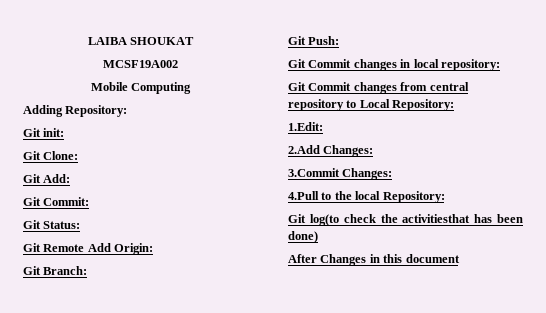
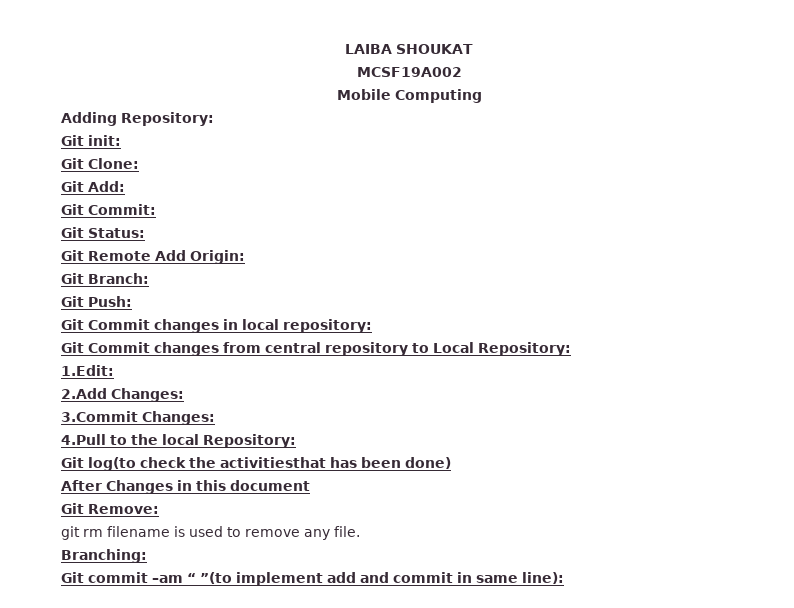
(460, 258) none -> [61,503,159,514] [61,526,360,540] [61,549,147,563] [61,572,564,586] // Git Remove: // git rm filename is used to remove any file. // Branching: // Git commit –am “ ”(to implement add and commit in same line):

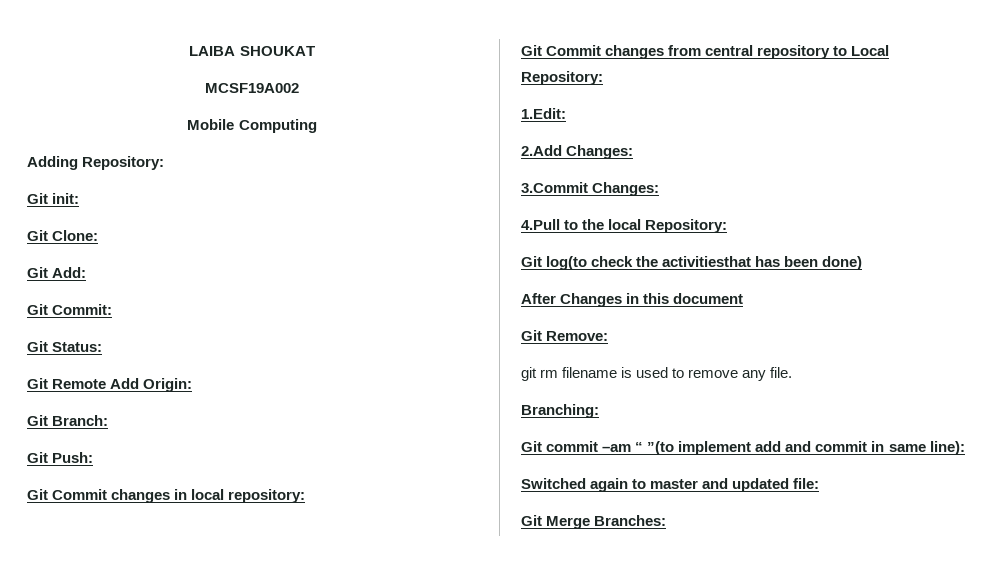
(564, 578) none -> [521,478,820,492] [521,515,667,529] // Switched again to master and updated file: // Git Merge Branches:

